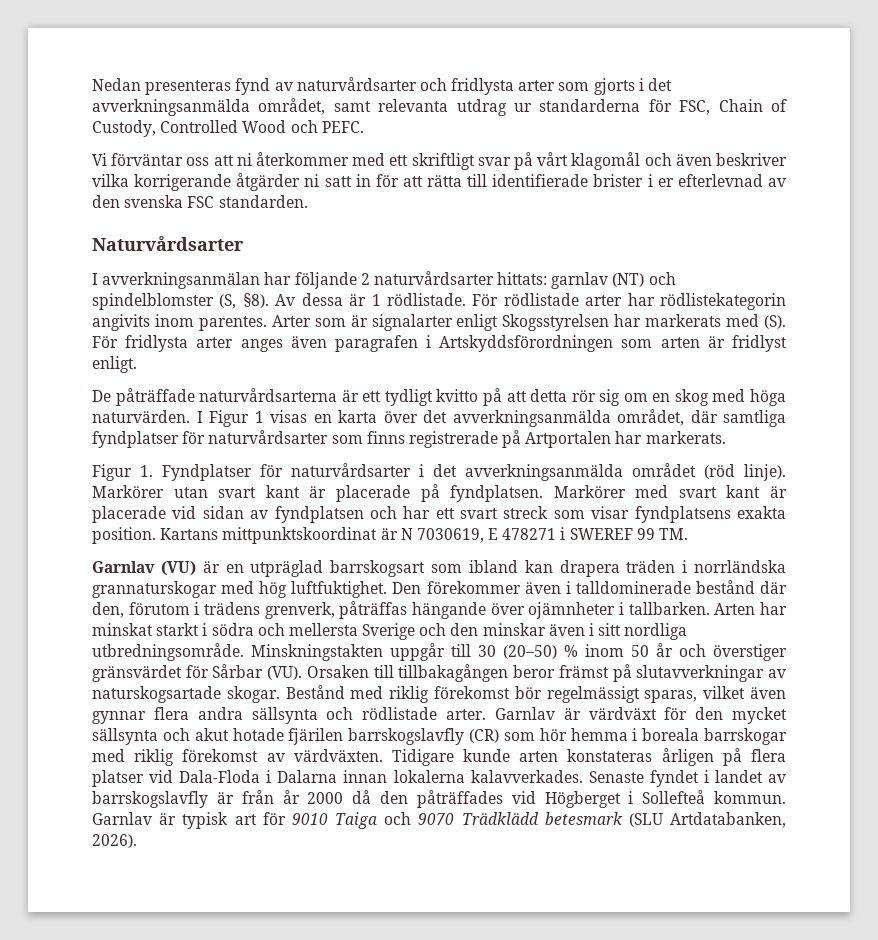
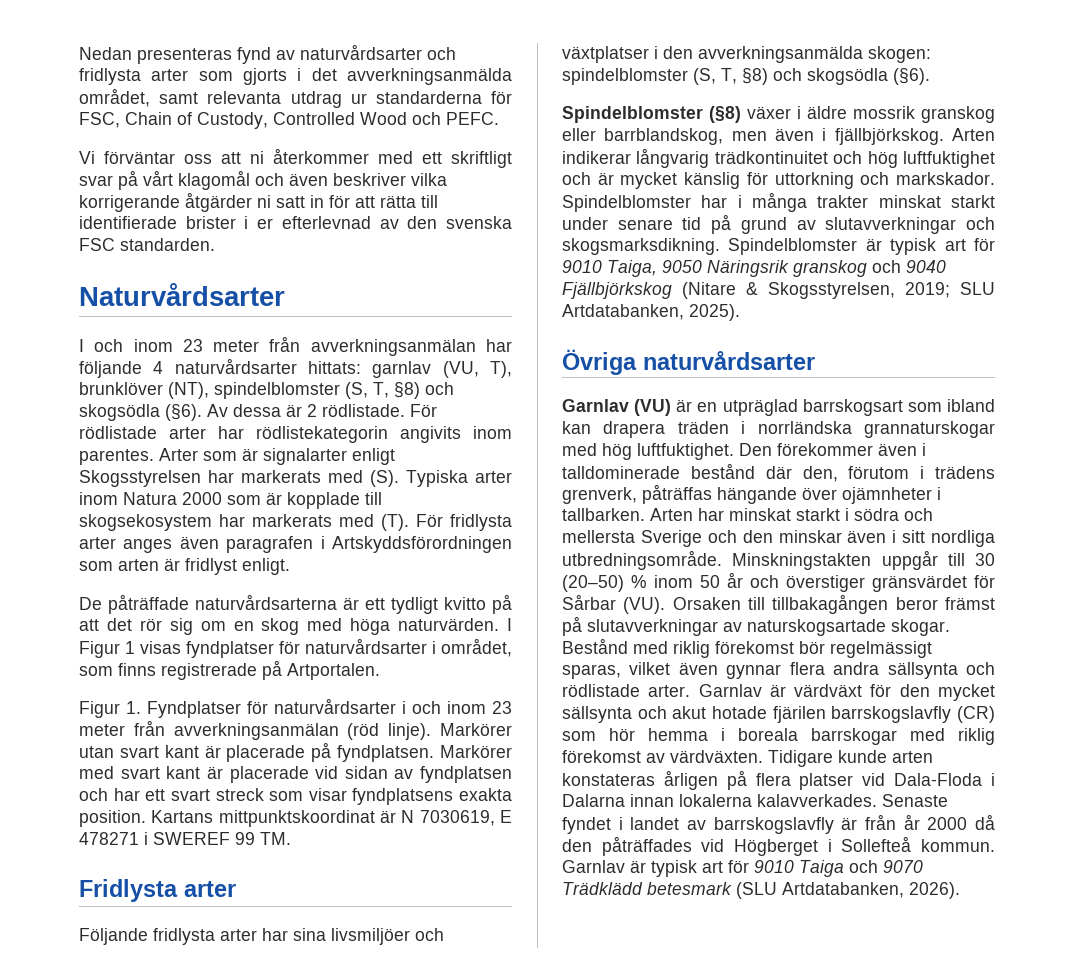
(98, 279) none -> [94,336,301,352] och inom 23 meter från
[360,273,370,285] 2 -> [153,361,164,374] 4
[612,272,676,287] [92,293,269,310] (NT) och spindelblomster (S, §8). -> [442,361,512,378] [79,382,454,399] [79,404,202,421] (VU, T), brunklöver (NT), spindelblomster (S, T, §8) och skogsödla (§6).
[371,294,381,306] 1 -> [307,404,317,417] 2
(786, 322) none -> [406,470,512,487] [79,492,382,509] [79,514,409,531] Typiska arter inom Natura 2000 som är kopplade till skogsekosystem har markerats med (T).
[530,389,568,402] detta -> [106,618,132,631] det
[313,409,786,427] en karta över det avverkningsanmälda området, där samtliga -> (181, 647) none
(329, 437) none -> [432,638,512,657] i området,
[525,431,726,448] Artportalen har markerats. -> [287,663,380,680] Artportalen.
[433,463,696,481] det avverkningsanmälda området -> [412,701,512,714] [79,720,339,740] och inom 23 meter från avverkningsanmälan
(689, 534) none -> [79,879,236,902] [79,928,444,945] [562,46,931,63] [562,68,930,85] [562,106,995,123] [562,128,995,145] [562,148,995,168] [562,172,995,189] [562,192,995,212] [562,214,995,234] [562,238,995,255] [562,260,946,277] [562,282,995,299] [562,304,740,321] [562,349,815,375] // Fridlysta arter // Följande fridlysta arter har sina livsmiljöer och växtplatser i den avverkningsanmälda skogen: spindelblomster (S, T, §8) och skogsödla (§6). // Spindelblomster (§8) växer i äldre mossrik granskog eller barrblandskog, men även i fjällbjörkskog. Arten indikerar långvarig trädkontinuitet och hög luftfuktighet och är mycket känslig för uttorkning och markskador. Spindelblomster har i många trakter minskat starkt under senare tid på grund av slutavverkningar och skogsmarksdikning. Spindelblomster är typisk art för 9010 Taiga, 9050 Näringsrik granskog och 9040 Fjällbjörkskog (Nitare & Skogsstyrelsen, 2019; SLU Artdatabanken, 2025). // Övriga naturvårdsarter

